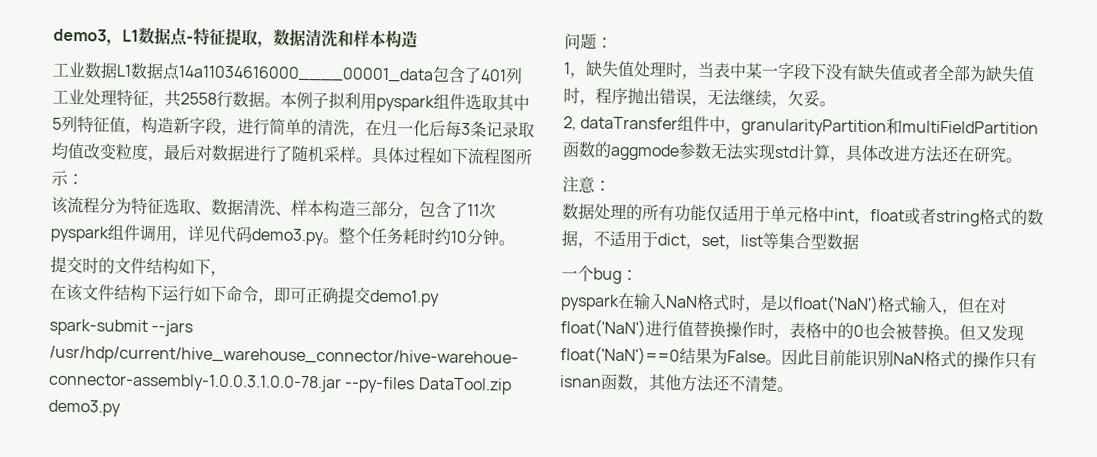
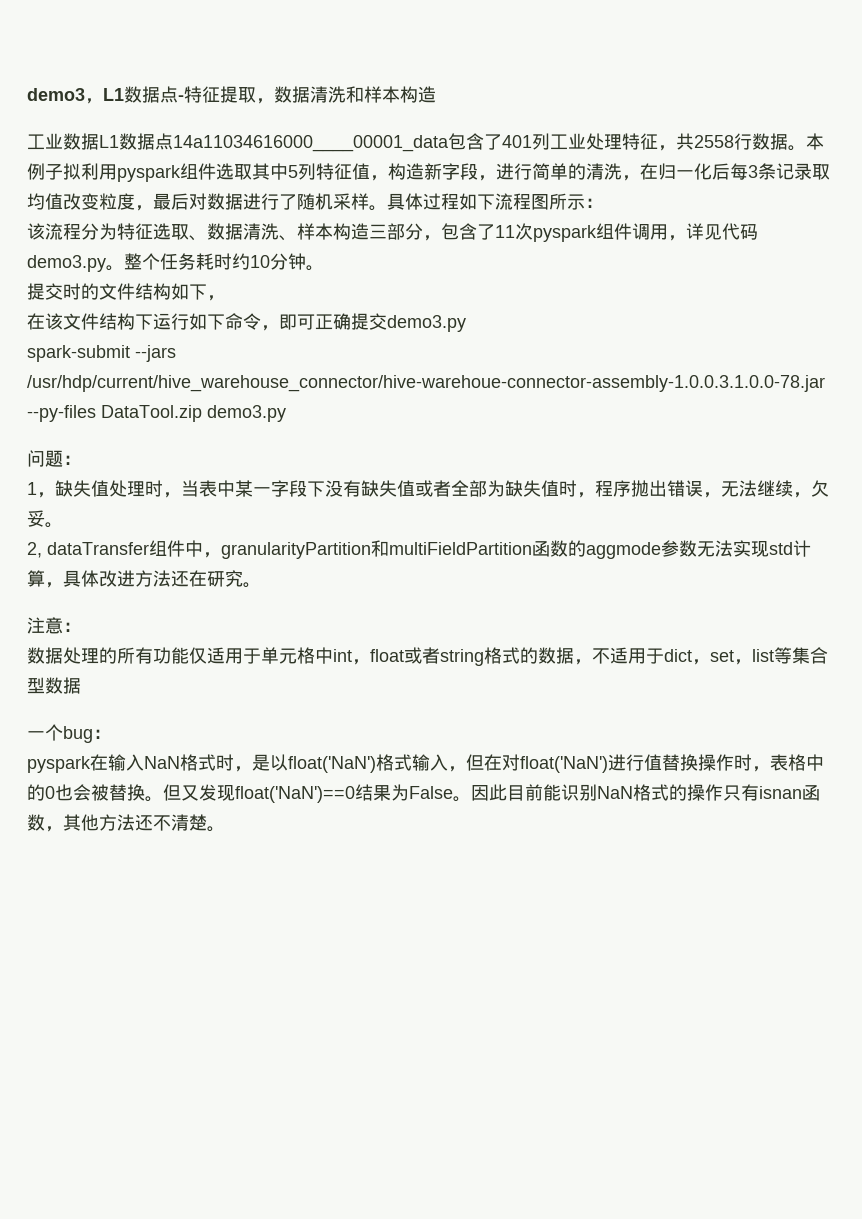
[370,289,440,307] demo1.py -> [387,315,466,332] demo3.py

